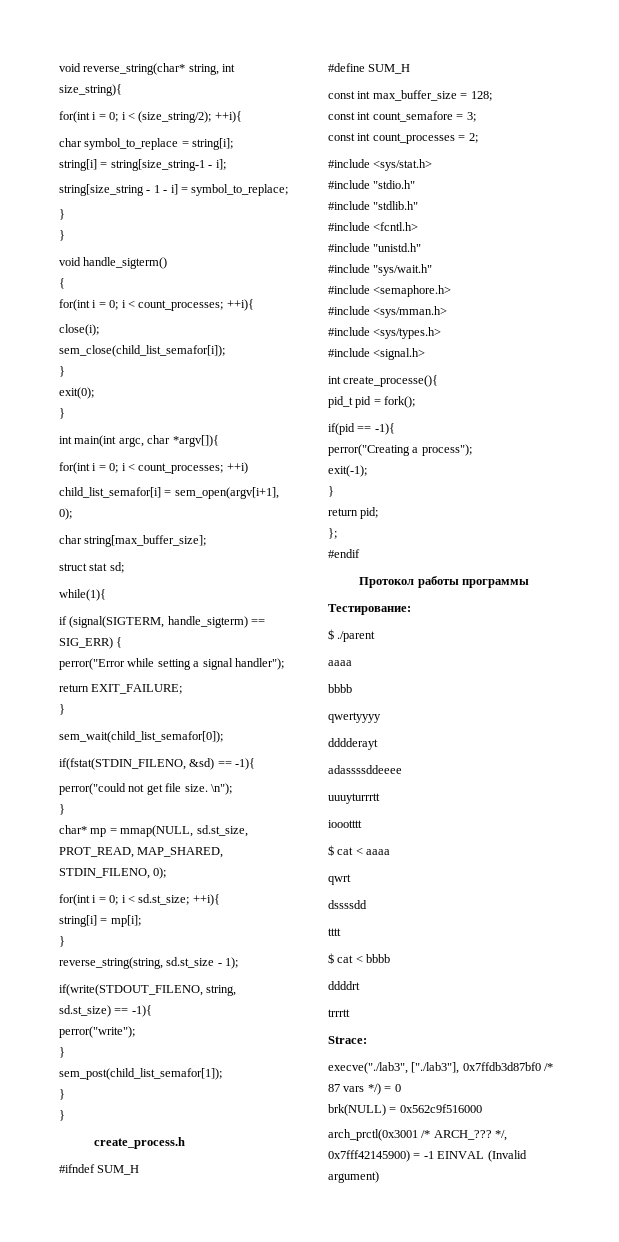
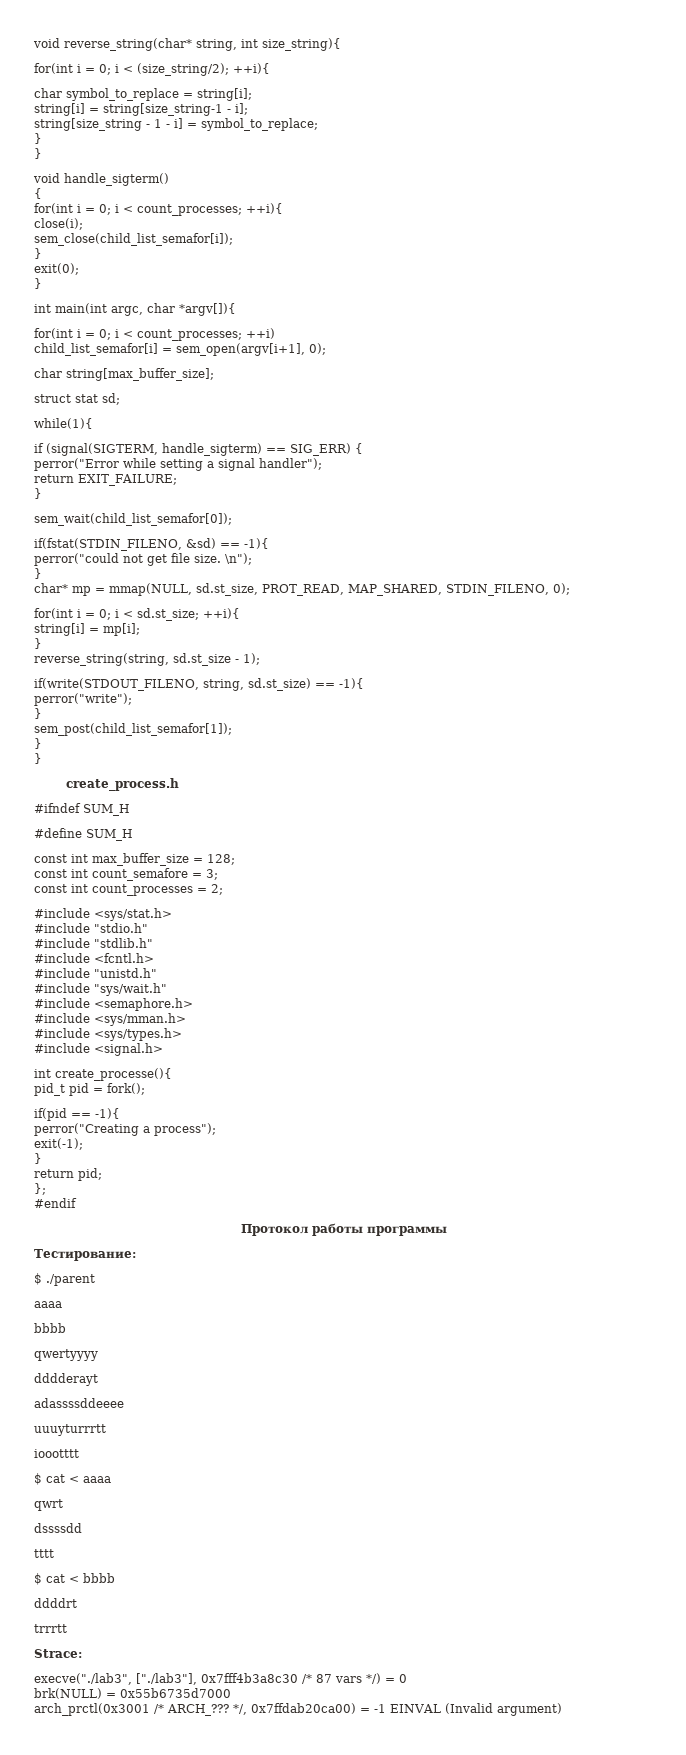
[462,1062,541,1071] 0x7ffdb3d87bf0 -> [201,1673,298,1683] 0x7fff4b3a8c30
[399,1104,482,1113] 0x562c9f516000 -> [120,1688,231,1698] 0x55b6735d7000
[328,1150,410,1162] 0x7fff42145900) -> [251,1703,356,1714] 0x7ffdab20ca00)

